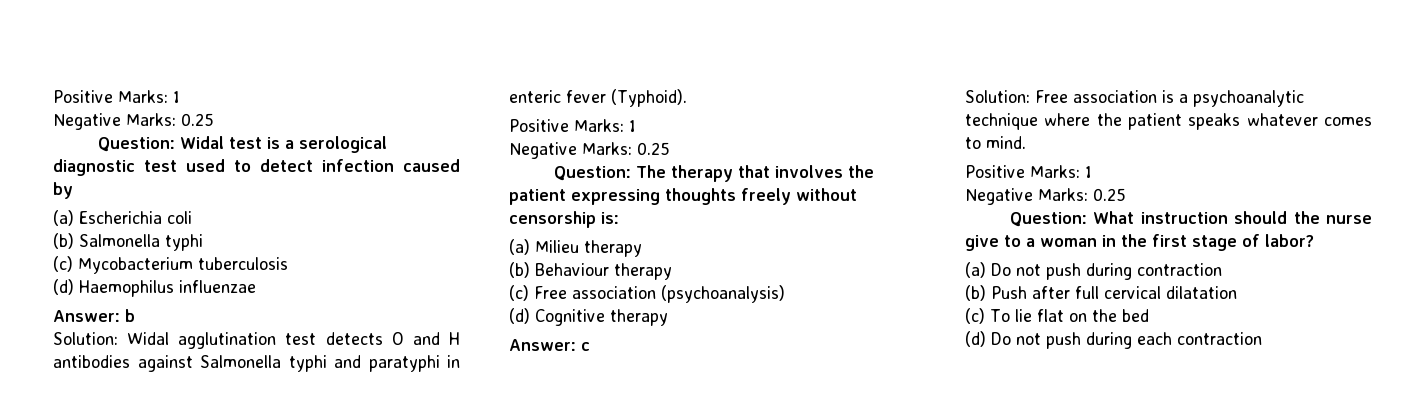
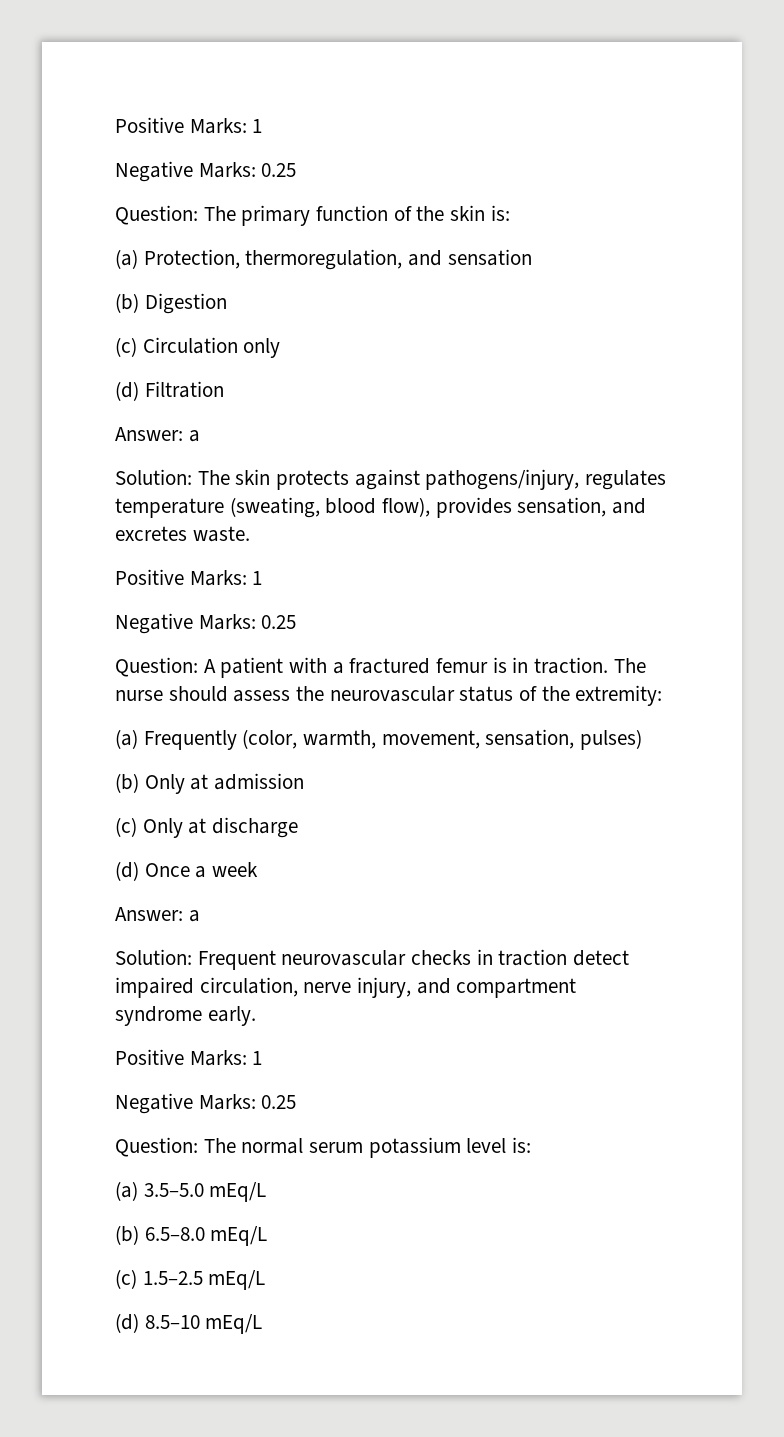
[53,90,180,103] [53,113,214,130] [97,136,387,153] [53,159,460,176] [53,182,73,199] [53,210,192,226] [53,233,203,251] [53,256,288,274] [53,279,256,297] [53,309,135,322] [53,332,461,349] [53,355,460,372] [509,89,687,107] [509,119,636,132] [509,142,670,159] [553,165,874,182] [509,188,857,205] [509,211,619,228] [509,239,642,257] [509,262,672,280] [509,285,785,303] [509,308,668,326] [509,339,590,351] [965,90,1304,107] [965,113,1372,130] [965,136,1026,149] [965,165,1092,178] [965,188,1126,205] [1009,211,1372,227] [965,234,1314,251] [965,262,1222,280] [965,285,1237,301] [965,308,1149,324] [965,331,1262,349] Positive Marks: 1 // Negative Marks: 0.25 // Question: Widal test is a serological diagnostic test used to detect infection caused by // (a) Escherichia coli // (b) Salmonella typhi // (c) Mycobacterium tuberculosis // (d) Haemophilus influenzae // Answer: b // Solution: Widal agglutination test detects O and H antibodies against Salmonella typhi and paratyphi in enteric fever (Typhoid). // Positive Marks: 1 // Negative Marks: 0.25 // Question: The therapy that involves the patient expressing thoughts freely without censorship is: // (a) Milieu therapy // (b) Behaviour therapy // (c) Free association (psychoanalysis) // (d) Cognitive therapy // Answer: c // Solution: Free association is a psychoanalytic technique where the patient speaks whatever comes to mind. // Positive Marks: 1 // Negative Marks: 0.25 // Question: What instruction should the nurse give to a woman in the first stage of labor? // (a) Do not push during contraction // (b) Push after full cervical dilatation // (c) To lie flat on the bed // (d) Do not push during each contraction -> [115,117,263,134] [115,161,297,182] [115,205,510,226] [115,249,532,270] [115,293,227,314] [115,337,281,358] [115,381,224,401] [115,427,200,442] [115,469,667,490] [115,497,647,518] [115,526,250,542] [115,569,263,586] [115,613,297,634] [115,657,646,678] [115,685,663,706] [115,729,643,750] [115,773,305,794] [115,817,299,838] [115,861,259,881] [115,907,200,922] [115,949,630,970] [115,977,577,998] [115,1006,256,1026] [115,1049,263,1066] [115,1093,297,1114] [115,1137,532,1158] [115,1181,267,1202] [115,1225,268,1246] [115,1269,266,1290] [115,1313,263,1334] Positive Marks: 1 // Negative Marks: 0.25 // Question: The primary function of the skin is: // (a) Protection, thermoregulation, and sensation // (b) Digestion // (c) Circulation only // (d) Filtration // Answer: a // Solution: The skin protects against pathogens/injury, regulates temperature (sweating, blood flow), provides sensation, and excretes waste. // Positive Marks: 1 // Negative Marks: 0.25 // Question: A patient with a fractured femur is in traction. The nurse should assess the neurovascular status of the extremity: // (a) Frequently (color, warmth, movement, sensation, pulses) // (b) Only at admission // (c) Only at discharge // (d) Once a week // Answer: a // Solution: Frequent neurovascular checks in traction detect impaired circulation, nerve injury, and compartment syndrome early. // Positive Marks: 1 // Negative Marks: 0.25 // Question: The normal serum potassium level is: // (a) 3.5–5.0 mEq/L // (b) 6.5–8.0 mEq/L // (c) 1.5–2.5 mEq/L // (d) 8.5–10 mEq/L

